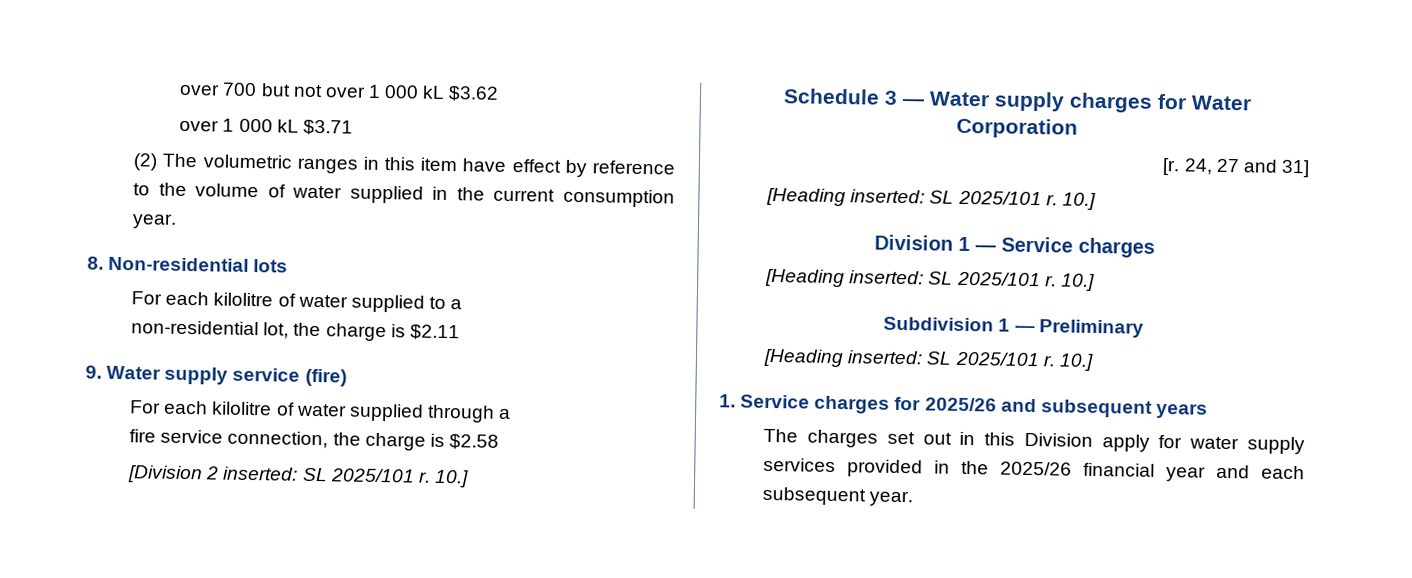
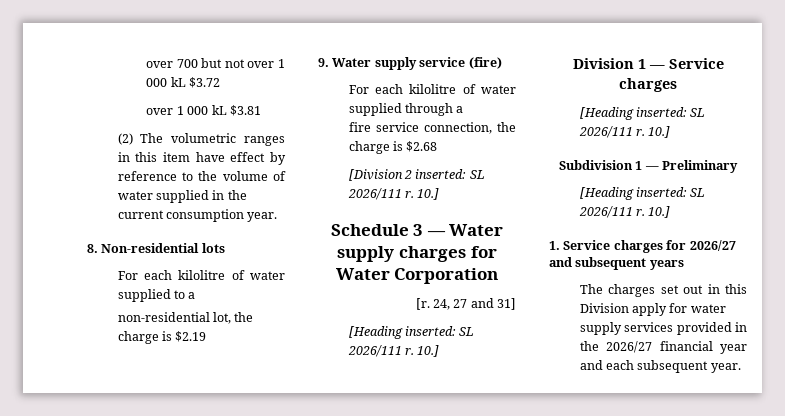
[448,86,500,102] [179,118,353,136] $3.62 // over 1 000 kL $3.71 -> [189,77,221,88] [146,105,261,116] $3.72 // over 1 000 kL $3.81
[409,324,460,341] $2.11 -> [175,331,207,342] $2.19
[448,434,499,450] $2.58 -> [406,141,438,152] $2.68
[330,468,415,483] 2025/101 -> [347,188,402,200] 2026/111
[957,190,1042,206] 2025/101 -> [347,345,402,357] 2026/111
[956,271,1041,287] 2025/101 -> [578,126,633,138] 2026/111
[954,351,1040,367] 2025/101 -> [578,206,633,218] 2026/111
[924,397,997,412] 2025/26 -> [689,240,736,251] 2026/27
[1000,461,1073,476] 2025/26 -> [606,341,653,353] 2026/27

